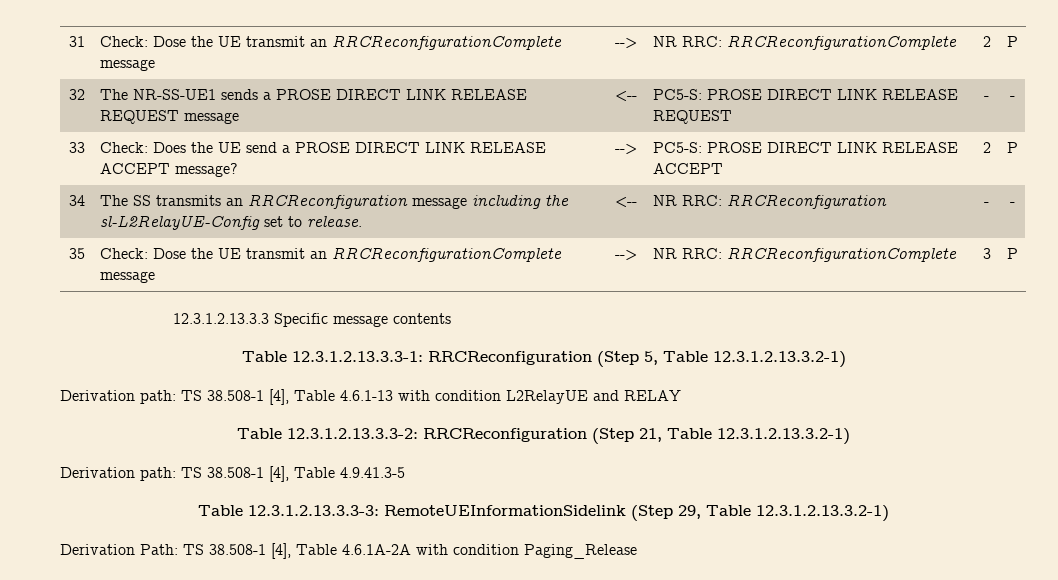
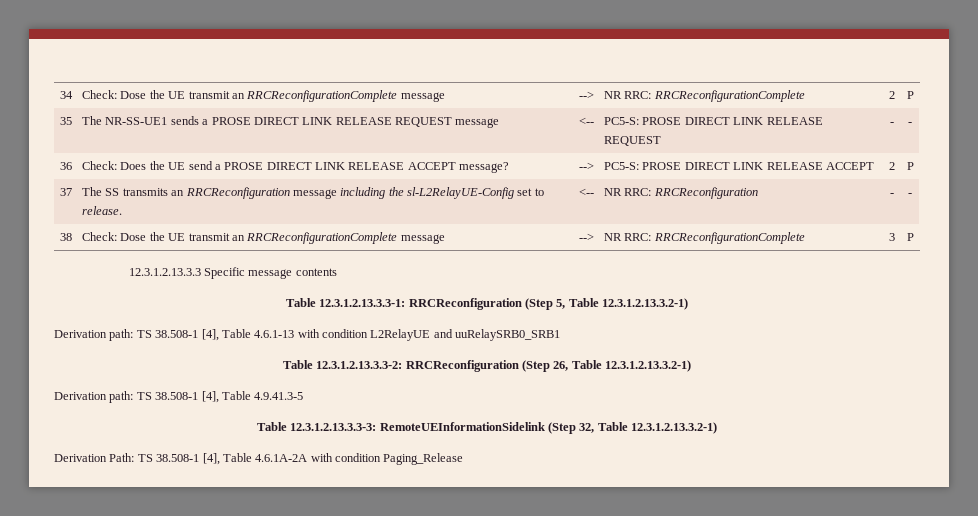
[68,36,85,47] 31 -> [60,91,73,99] 34
[68,89,85,100] 32 -> [60,117,72,125] 35
[68,142,85,153] 33 -> [60,162,72,170] 36
[68,195,85,206] 34 -> [60,188,72,196] 37
[68,248,85,259] 35 -> [60,233,72,241] 38
[624,390,681,401] RELAY -> [455,329,561,341] uuRelaySRB0_SRB1
[639,428,662,442] 21, -> [553,361,569,371] 26,
[678,505,701,519] 29, -> [579,423,595,433] 32,

